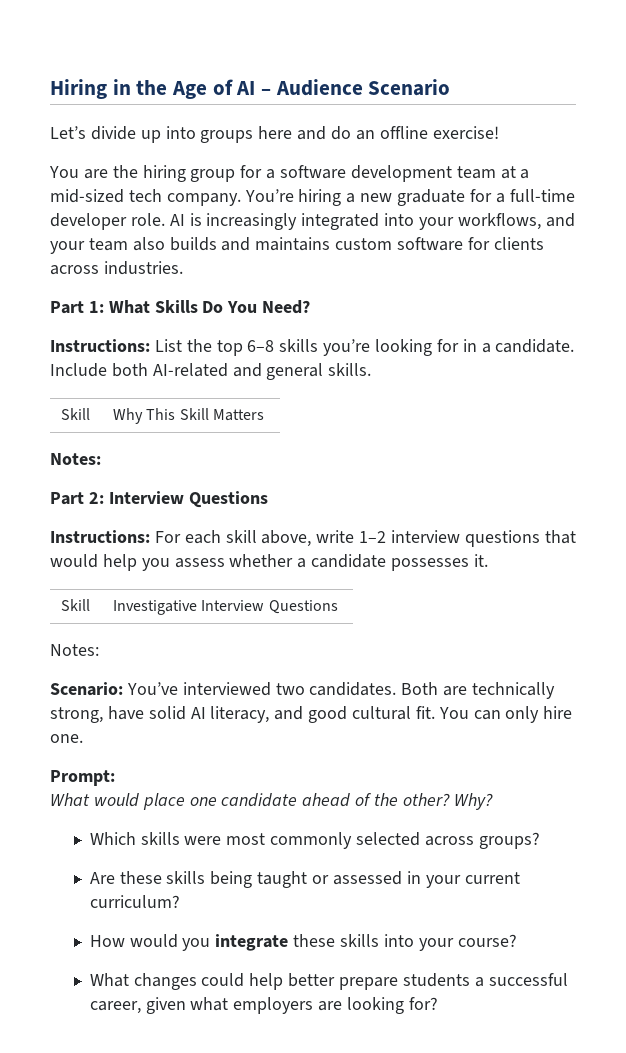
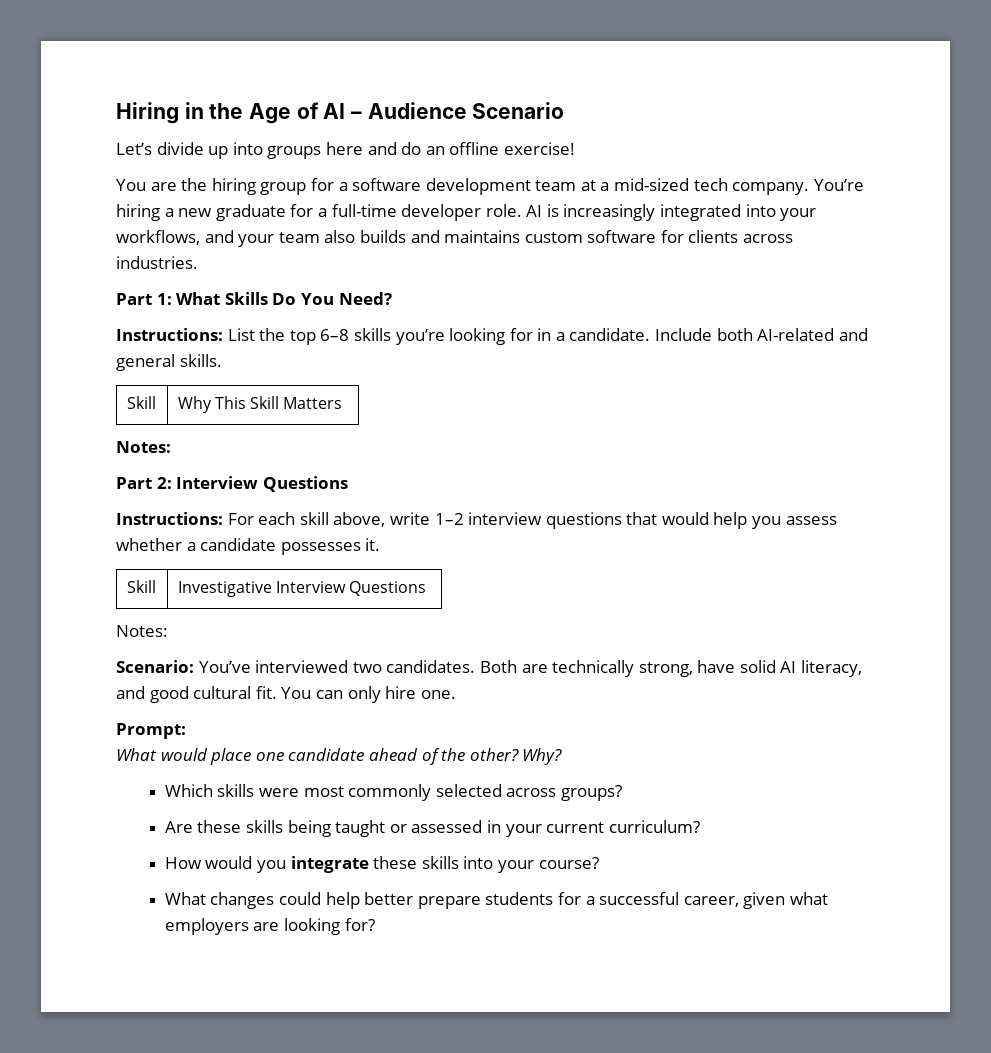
(470, 980) none -> [557,892,581,905] for

